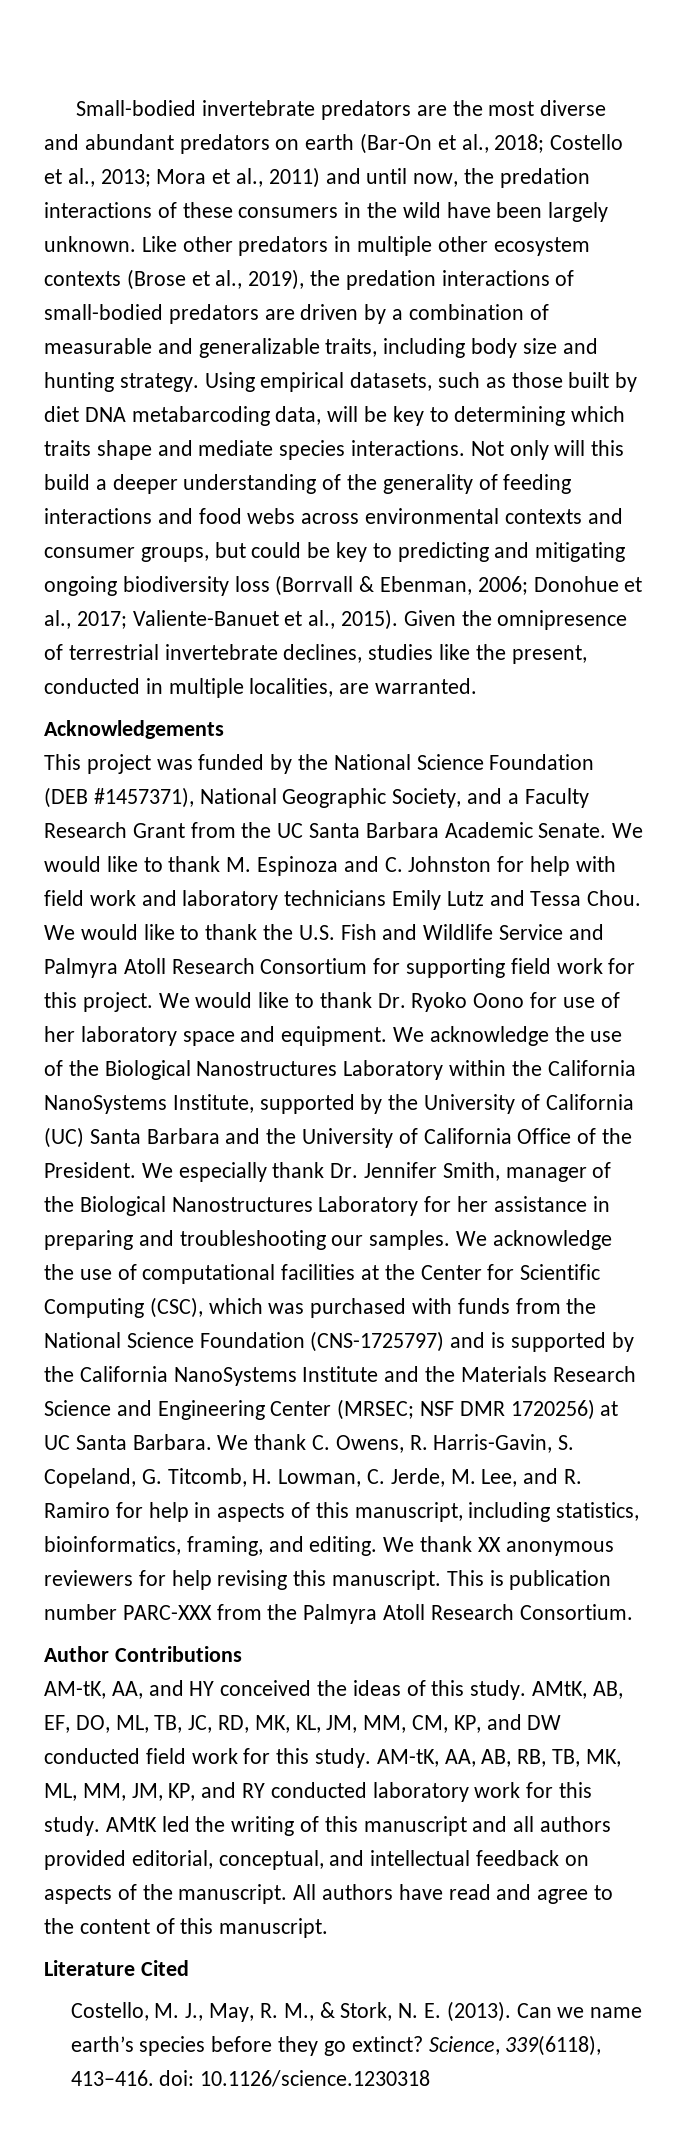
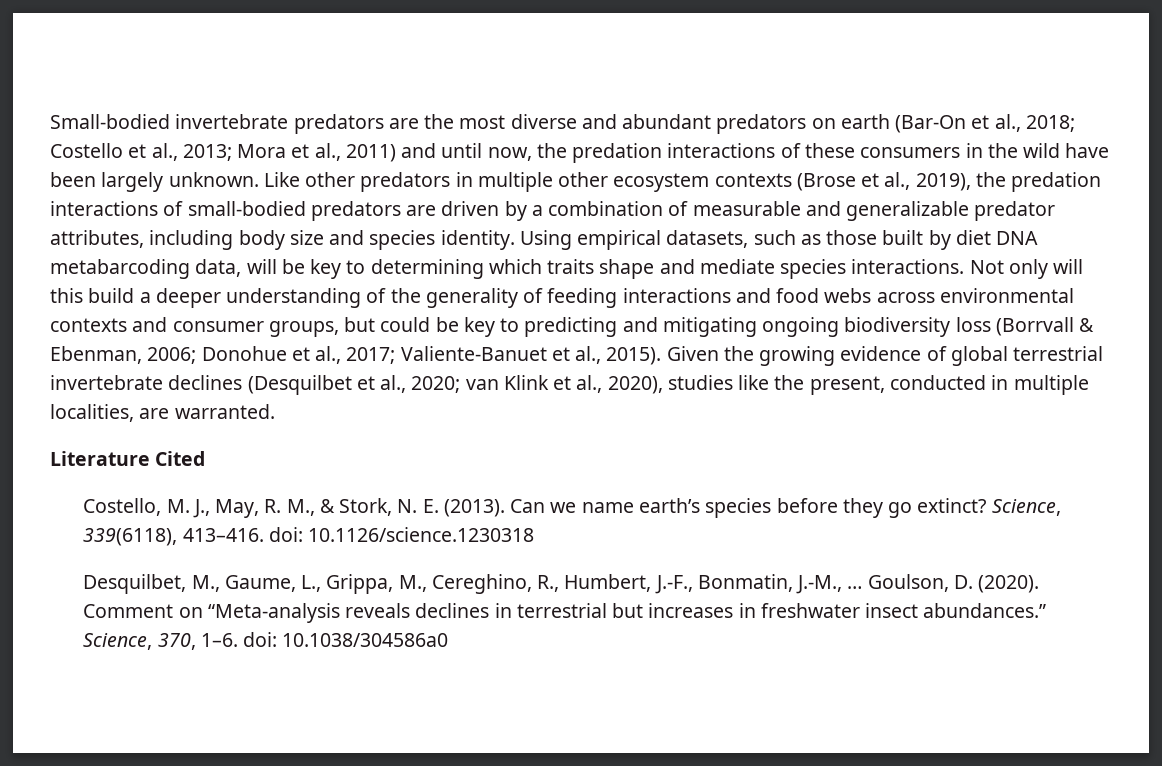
[325,338,378,357] traits, -> [974,201,1056,221] [50,230,144,248] predator attributes,
[44,372,199,392] hunting strategy. -> [369,230,515,250] species identity.
[497,610,628,630] [44,644,363,663] omnipresence of terrestrial invertebrate declines, -> [759,346,1104,366] [50,375,663,395] growing evidence of global terrestrial invertebrate declines (Desquilbet et al., 2020; van Klink et al., 2020),
[44,720,224,739] [44,754,595,774] [44,787,589,808] [44,822,644,838] [44,856,616,876] [44,890,642,910] [44,924,604,940] [44,958,636,978] [44,992,620,1012] [44,1026,623,1046] [44,1060,636,1080] [44,1094,634,1114] [44,1127,633,1148] [44,1162,612,1182] [44,1196,610,1216] [44,1230,612,1250] [44,1264,601,1284] [44,1297,597,1318] [44,1331,634,1352] [44,1366,636,1386] [44,1399,619,1420] [44,1434,575,1453] [44,1468,583,1488] [44,1502,640,1522] [44,1536,614,1556] [44,1570,612,1590] [44,1604,633,1624] [44,1646,242,1662] [44,1680,623,1700] [44,1714,562,1733] [44,1748,621,1768] [44,1782,593,1802] [44,1816,612,1836] [44,1850,589,1870] [44,1884,614,1904] [44,1918,329,1938] // Acknowledgements // This project was funded by the National Science Foundation (DEB #1457371), National Geographic Society, and a Faculty Research Grant from the UC Santa Barbara Academic Senate. We would like to thank M. Espinoza and C. Johnston for help with field work and laboratory technicians Emily Lutz and Tessa Chou. We would like to thank the U.S. Fish and Wildlife Service and Palmyra Atoll Research Consortium for supporting field work for this project. We would like to thank Dr. Ryoko Oono for use of her laboratory space and equipment. We acknowledge the use of the Biological Nanostructures Laboratory within the California NanoSystems Institute, supported by the University of California (UC) Santa Barbara and the University of California Office of the President. We especially thank Dr. Jennifer Smith, manager of the Biological Nanostructures Laboratory for her assistance in preparing and troubleshooting our samples. We acknowledge the use of computational facilities at the Center for Scientific Computing (CSC), which was purchased with funds from the National Science Foundation (CNS-1725797) and is supported by the California NanoSystems Institute and the Materials Research Science and Engineering Center (MRSEC; NSF DMR 1720256) at UC Santa Barbara. We thank C. Owens, R. Harris-Gavin, S. Copeland, G. Titcomb, H. Lowman, C. Jerde, M. Lee, and R. Ramiro for help in aspects of this manuscript, including statistics, bioinformatics, framing, and editing. We thank XX anonymous reviewers for help revising this manuscript. This is publication number PARC-XXX from the Palmyra Atoll Research Consortium. // Author Contributions // AM-tK, AA, and HY conceived the ideas of this study. AMtK, AB, EF, DO, ML, TB, JC, RD, MK, KL, JM, MM, CM, KP, and DW conducted field work for this study. AM-tK, AA, AB, RB, TB, MK, ML, MM, JM, KP, and RY conducted laboratory work for this study. AMtK led the writing of this manuscript and all authors provided editorial, conceptual, and intellectual feedback on aspects of the manuscript. All authors have read and agree to the content of this manuscript. -> (275, 411) none
(431, 2078) none -> [83,574,1040,594] [83,603,1047,623] [83,632,449,650] // Desquilbet, M., Gaume, L., Grippa, M., Cereghino, R., Humbert, J.-F., Bonmatin, J.-M., … Goulson, D. (2020). Comment on “Meta-analysis reveals declines in terrestrial but increases in freshwater insect abundances.” Science, 370, 1–6. doi: 10.1038/304586a0

